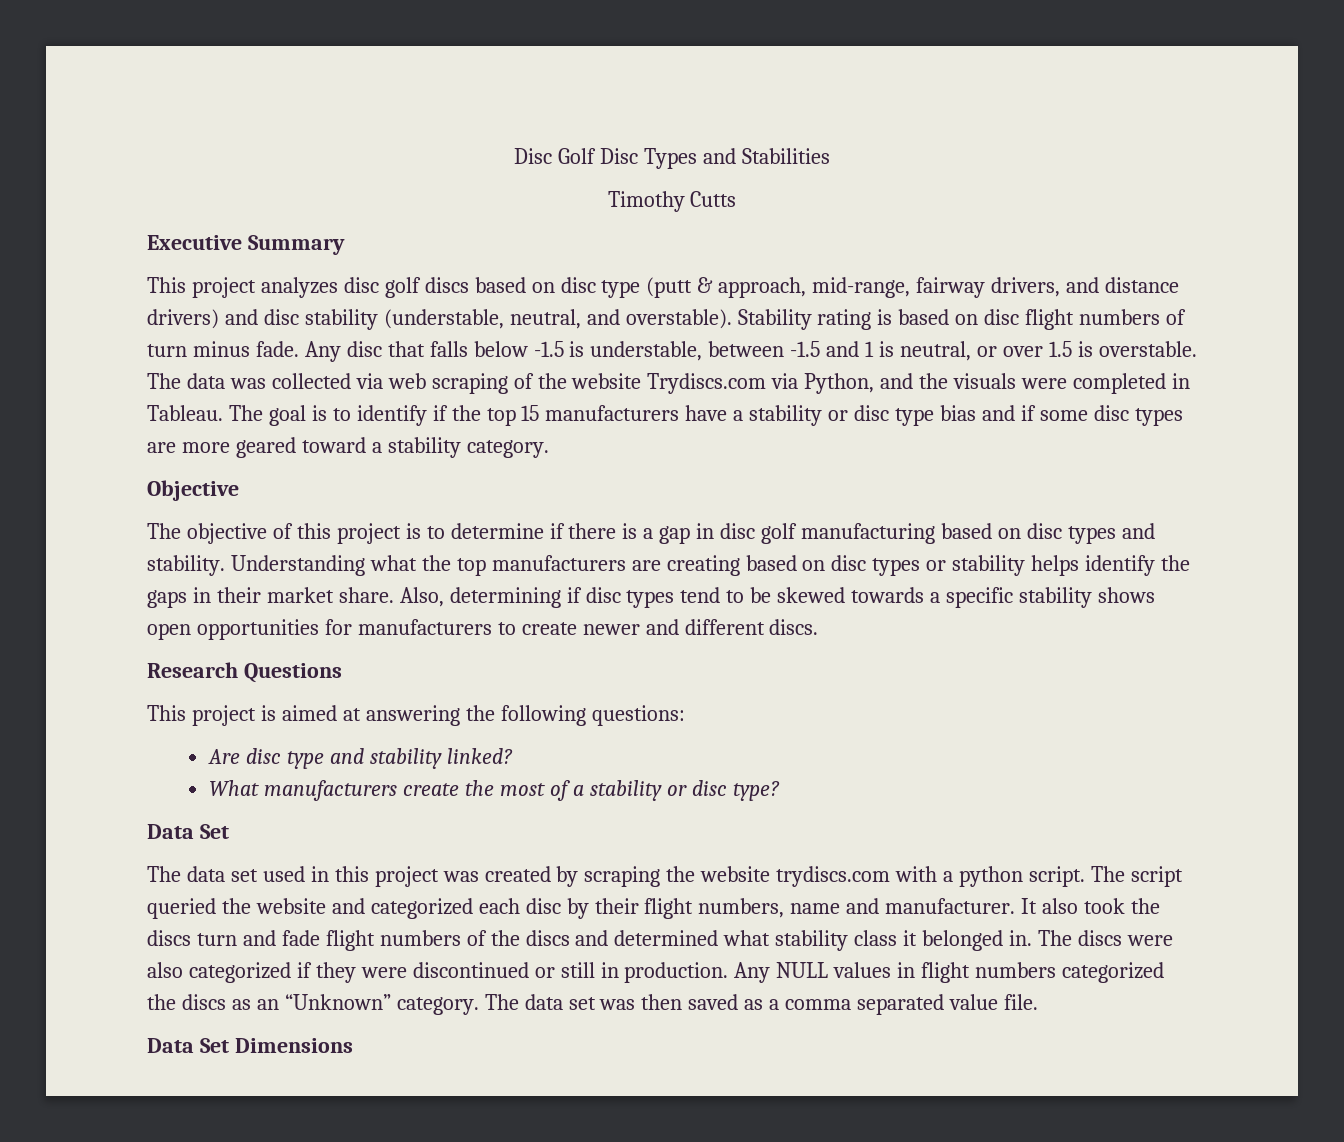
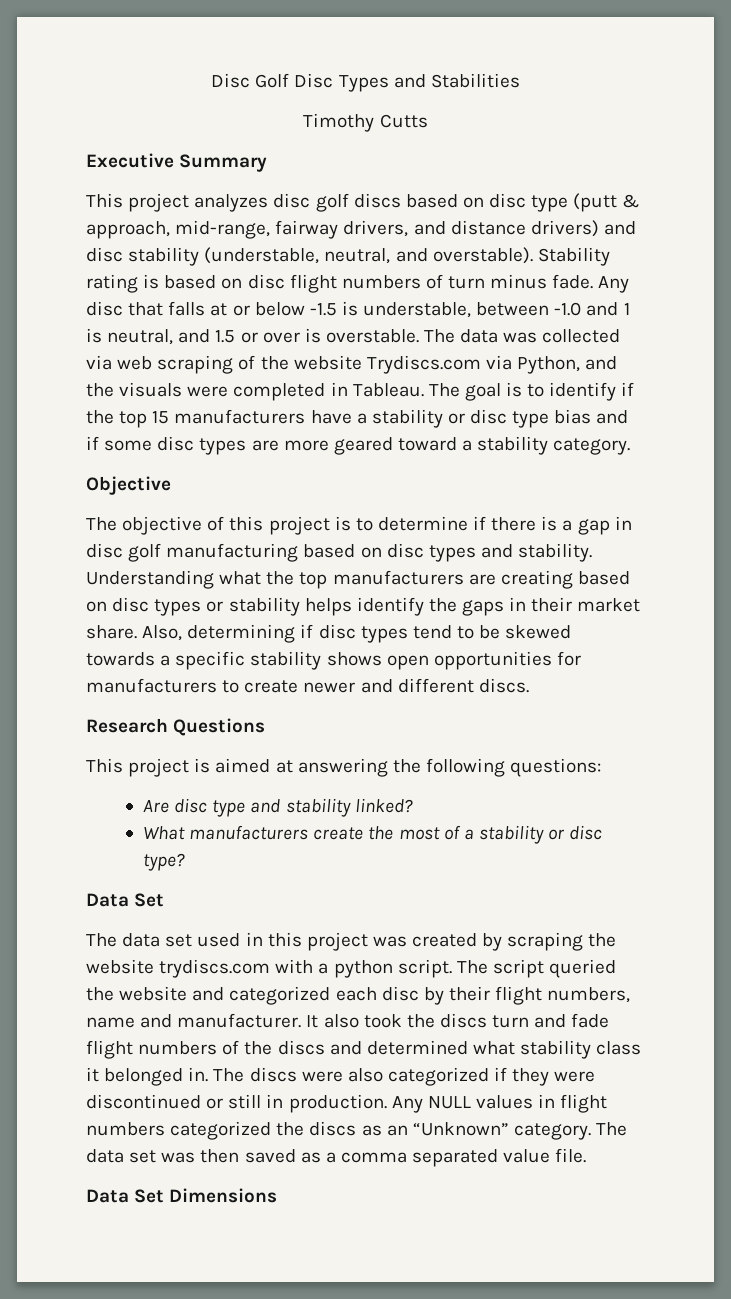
(468, 349) none -> [210,303,250,316] at or
[790,341,821,357] -1.5 -> [554,302,582,316] -1.0
(972, 351) none -> [178,329,236,343] and 1.5
[1048,341,1072,357] 1.5 -> (300, 337) none

